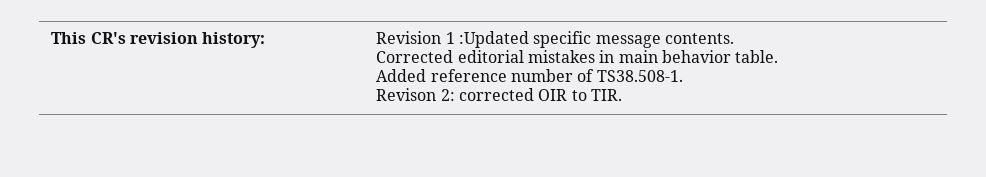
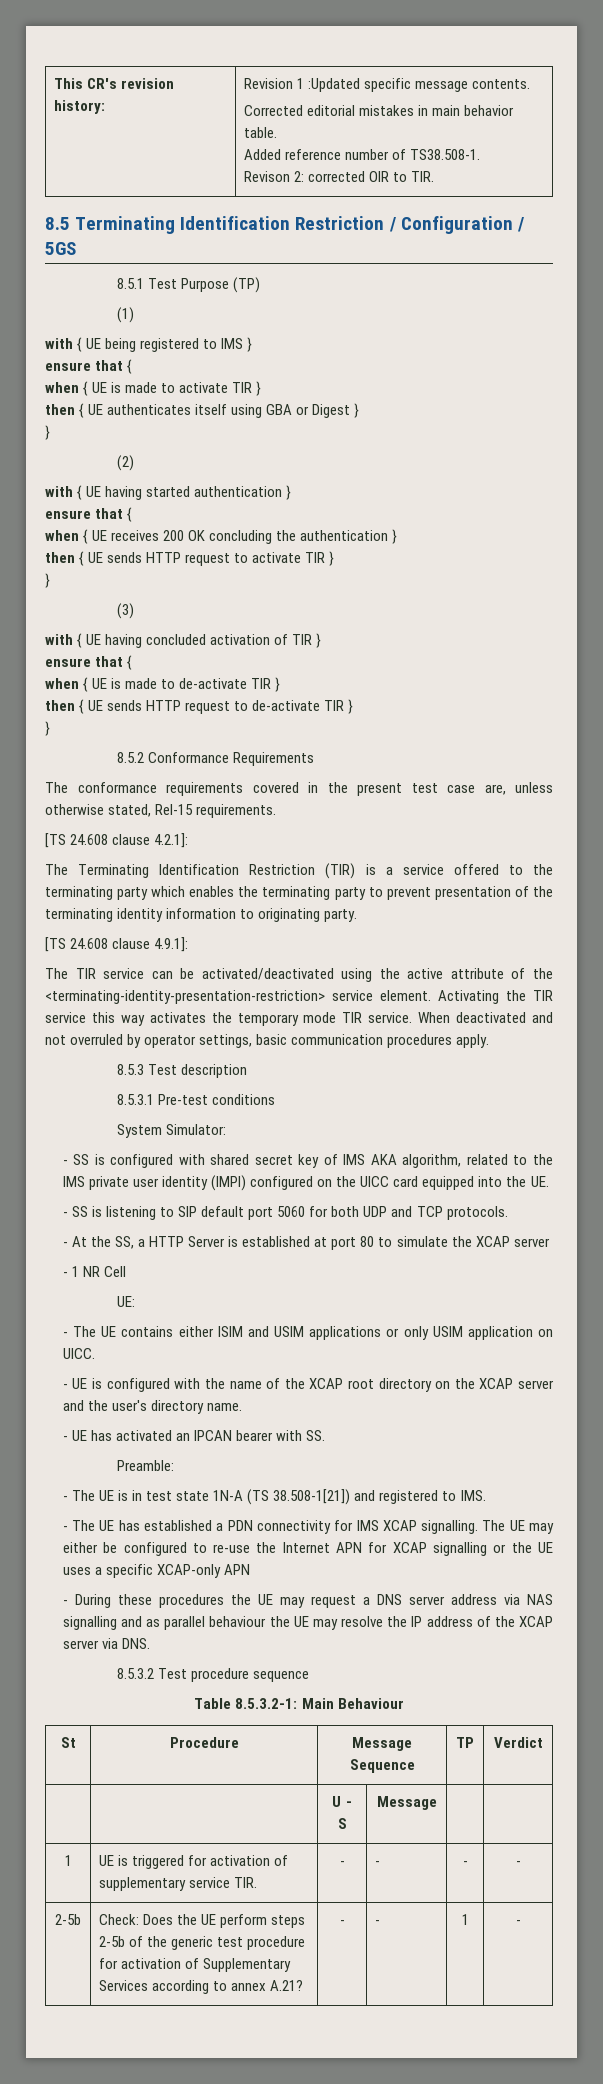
(622, 95) none -> [45,216,524,234] [45,242,76,255] [116,277,260,293] [116,307,134,323] [45,337,253,352] [45,359,133,374] [45,381,262,396] [45,403,360,418] [45,425,50,440] [116,455,134,471] [45,485,292,500] [45,507,133,522] [45,529,398,544] [45,551,335,566] [45,573,50,588] [116,603,134,619] [45,633,322,648] [45,655,133,670] [45,677,281,692] [45,699,354,714] [45,721,50,736] [116,752,314,766] [45,782,553,796] [45,804,277,818] [45,833,189,848] [45,863,554,879] [45,886,554,900] [45,908,358,922] [45,937,189,952] [45,968,554,982] [45,990,553,1004] [45,1012,554,1026] [45,1034,490,1048] [116,1064,247,1078] [116,1094,275,1105] [116,1124,226,1138] [62,1154,553,1168] [62,1175,549,1191] [62,1206,508,1220] [62,1236,550,1250] [62,1266,127,1277] [116,1296,135,1307] [62,1326,554,1340] [62,1348,95,1359] [62,1378,554,1392] [62,1400,243,1414] [62,1430,326,1441] [116,1460,174,1471] [62,1489,486,1505] [62,1520,554,1534] [62,1542,553,1556] [62,1564,251,1578] [62,1594,553,1608] [62,1616,554,1630] [62,1638,150,1649] [116,1668,309,1682] [194,1698,404,1709] [60,1737,76,1748] [169,1737,239,1748] [352,1737,412,1751] [349,1759,415,1773] [456,1737,474,1748] [493,1737,543,1748] [332,1796,352,1807] [337,1818,347,1829] [376,1796,437,1810] [64,1855,72,1866] [99,1855,289,1869] [99,1877,258,1891] [339,1861,345,1866] [375,1861,381,1866] [462,1861,468,1866] [515,1861,521,1866] [55,1914,81,1925] [99,1914,306,1928] [99,1936,306,1950] [99,1958,292,1972] [99,1980,304,1994] [339,1920,345,1925] [375,1920,381,1925] [461,1914,469,1925] [515,1920,521,1925] // 8.5 Terminating Identification Restriction / Configuration / 5GS // 8.5.1 Test Purpose (TP) // (1) // with { UE being registered to IMS } // ensure that { // when { UE is made to activate TIR } // then { UE authenticates itself using GBA or Digest } // } // (2) // with { UE having started authentication } // ensure that { // when { UE receives 200 OK concluding the authentication } // then { UE sends HTTP request to activate TIR } // } // (3) // with { UE having concluded activation of TIR } // ensure that { // when { UE is made to de-activate TIR } // then { UE sends HTTP request to de-activate TIR } // } // 8.5.2 Conformance Requirements // The conformance requirements covered in the present test case are, unless otherwise stated, Rel-15 requirements. // [TS 24.608 clause 4.2.1]: // The Terminating Identification Restriction (TIR) is a service offered to the terminating party which enables the terminating party to prevent presentation of the terminating identity information to originating party. // [TS 24.608 clause 4.9.1]: // The TIR service can be activated/deactivated using the active attribute of the <terminating-identity-presentation-restriction> service element. Activating the TIR service this way activates the temporary mode TIR service. When deactivated and not overruled by operator settings, basic communication procedures apply. // 8.5.3 Test description // 8.5.3.1 Pre-test conditions // System Simulator: // - SS is configured with shared secret key of IMS AKA algorithm, related to the IMS private user identity (IMPI) configured on the UICC card equipped into the UE. // - SS is listening to SIP default port 5060 for both UDP and TCP protocols. // - At the SS, a HTTP Server is established at port 80 to simulate the XCAP server // - 1 NR Cell // UE: // - The UE contains either ISIM and USIM applications or only USIM application on UICC. // - UE is configured with the name of the XCAP root directory on the XCAP server and the user's directory name. // - UE has activated an IPCAN bearer with SS. // Preamble: // - The UE is in test state 1N-A (TS 38.508-1[21]) and registered to IMS. // - The UE has established a PDN connectivity for IMS XCAP signalling. The UE may either be configured to re-use the Internet APN for XCAP signalling or the UE uses a specific XCAP-only APN // - During these procedures the UE may request a DNS server address via NAS signalling and as parallel behaviour the UE may resolve the IP address of the XCAP server via DNS. // 8.5.3.2 Test procedure sequence // Table 8.5.3.2-1: Main Behaviour // St | Procedure | Message Sequence | TP | Verdict // | | U - S | Message | | // 1 | UE is triggered for activation of supplementary service TIR. | - | - | - | - // 2-5b | Check: Does the UE perform steps 2-5b of the generic test procedure for activation of Supplementary Services according to annex A.21? | - | - | 1 | -

